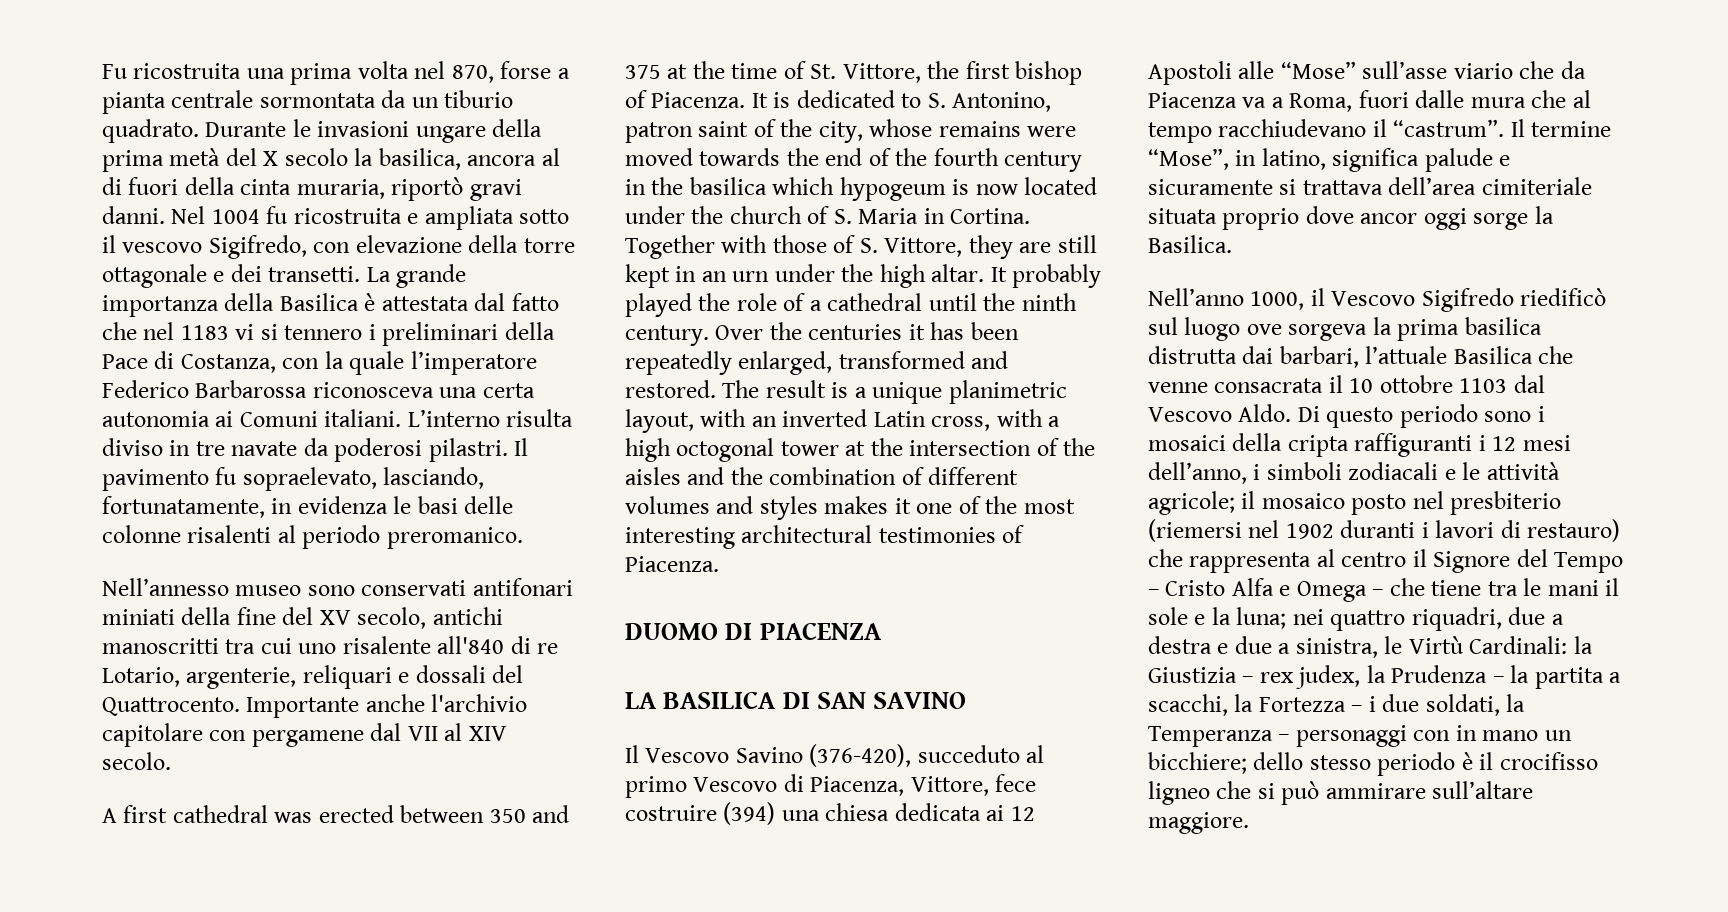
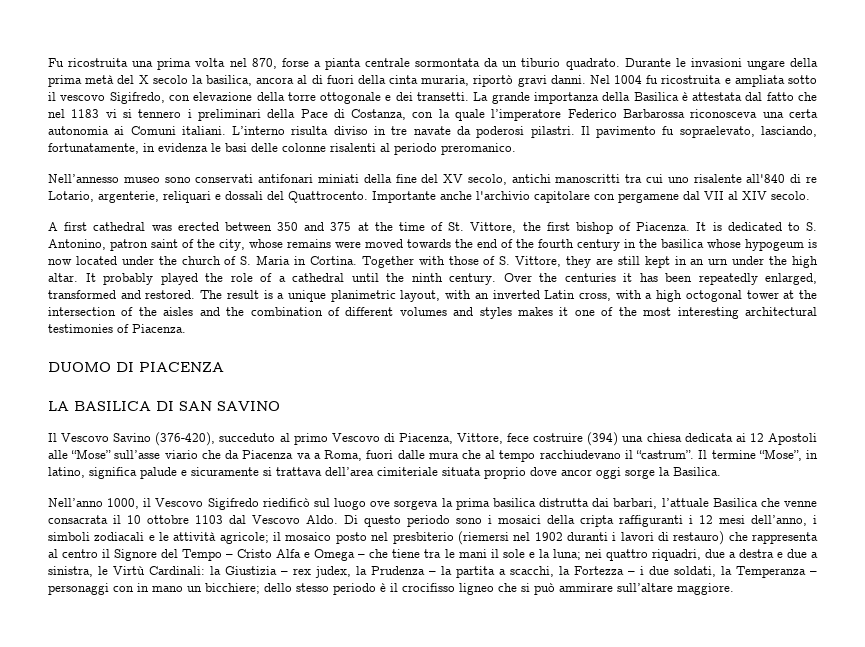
[102,264,207,288] ottagonale -> [320,92,382,104] ottogonale
[772,177,835,195] which -> [707,239,741,248] whose

